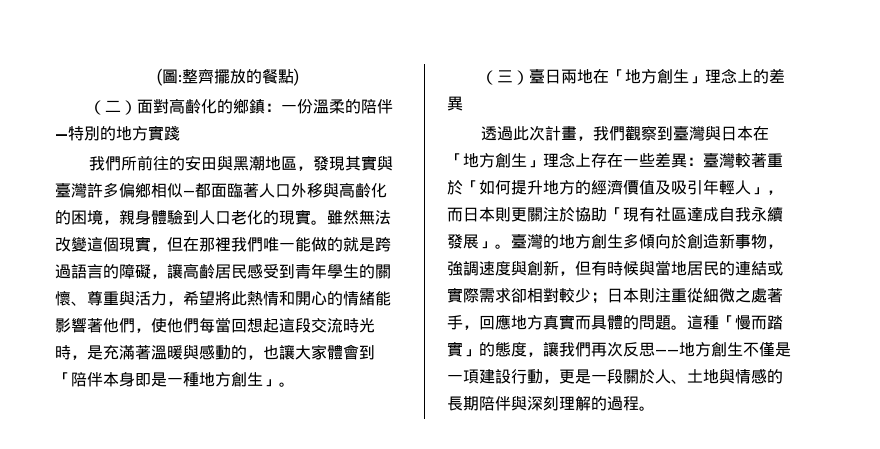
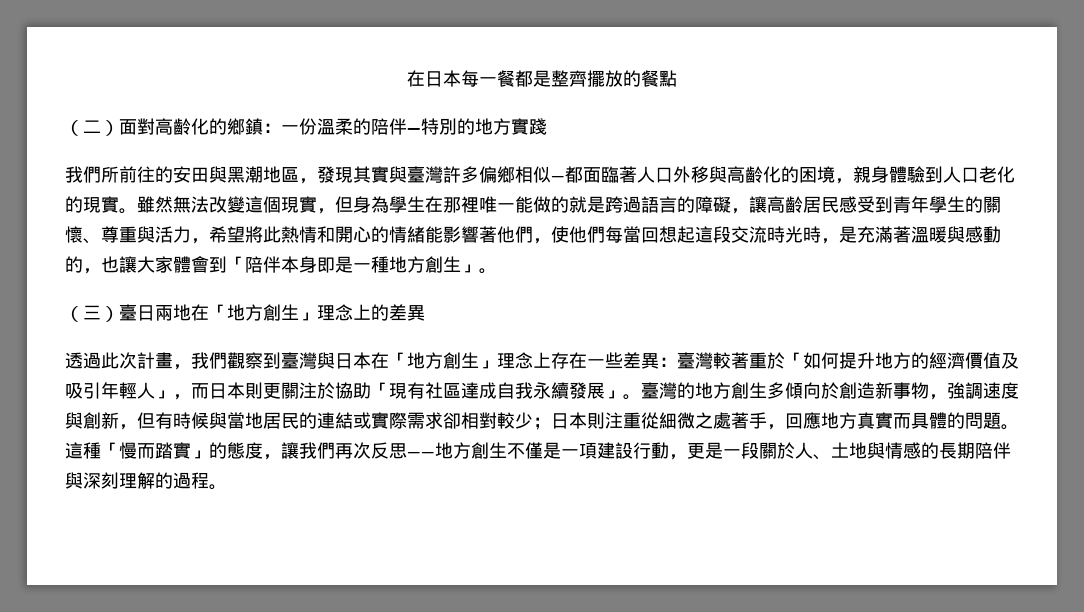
[157,68,182,86] (圖: -> [407,70,551,87] 在日本每一餐都是
[293,68,299,86] ) -> (677, 78) none
[183,237,263,252] 在那裡我們 -> [353,196,479,213] 身為學生在那裡

